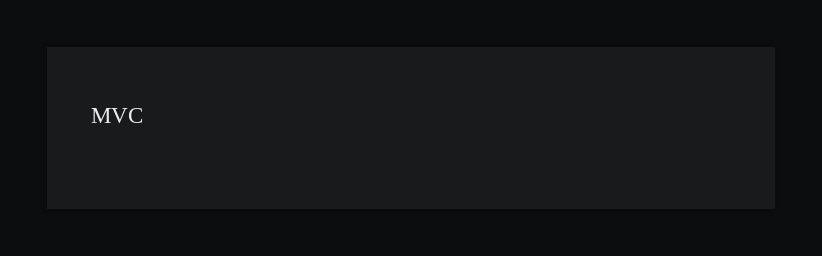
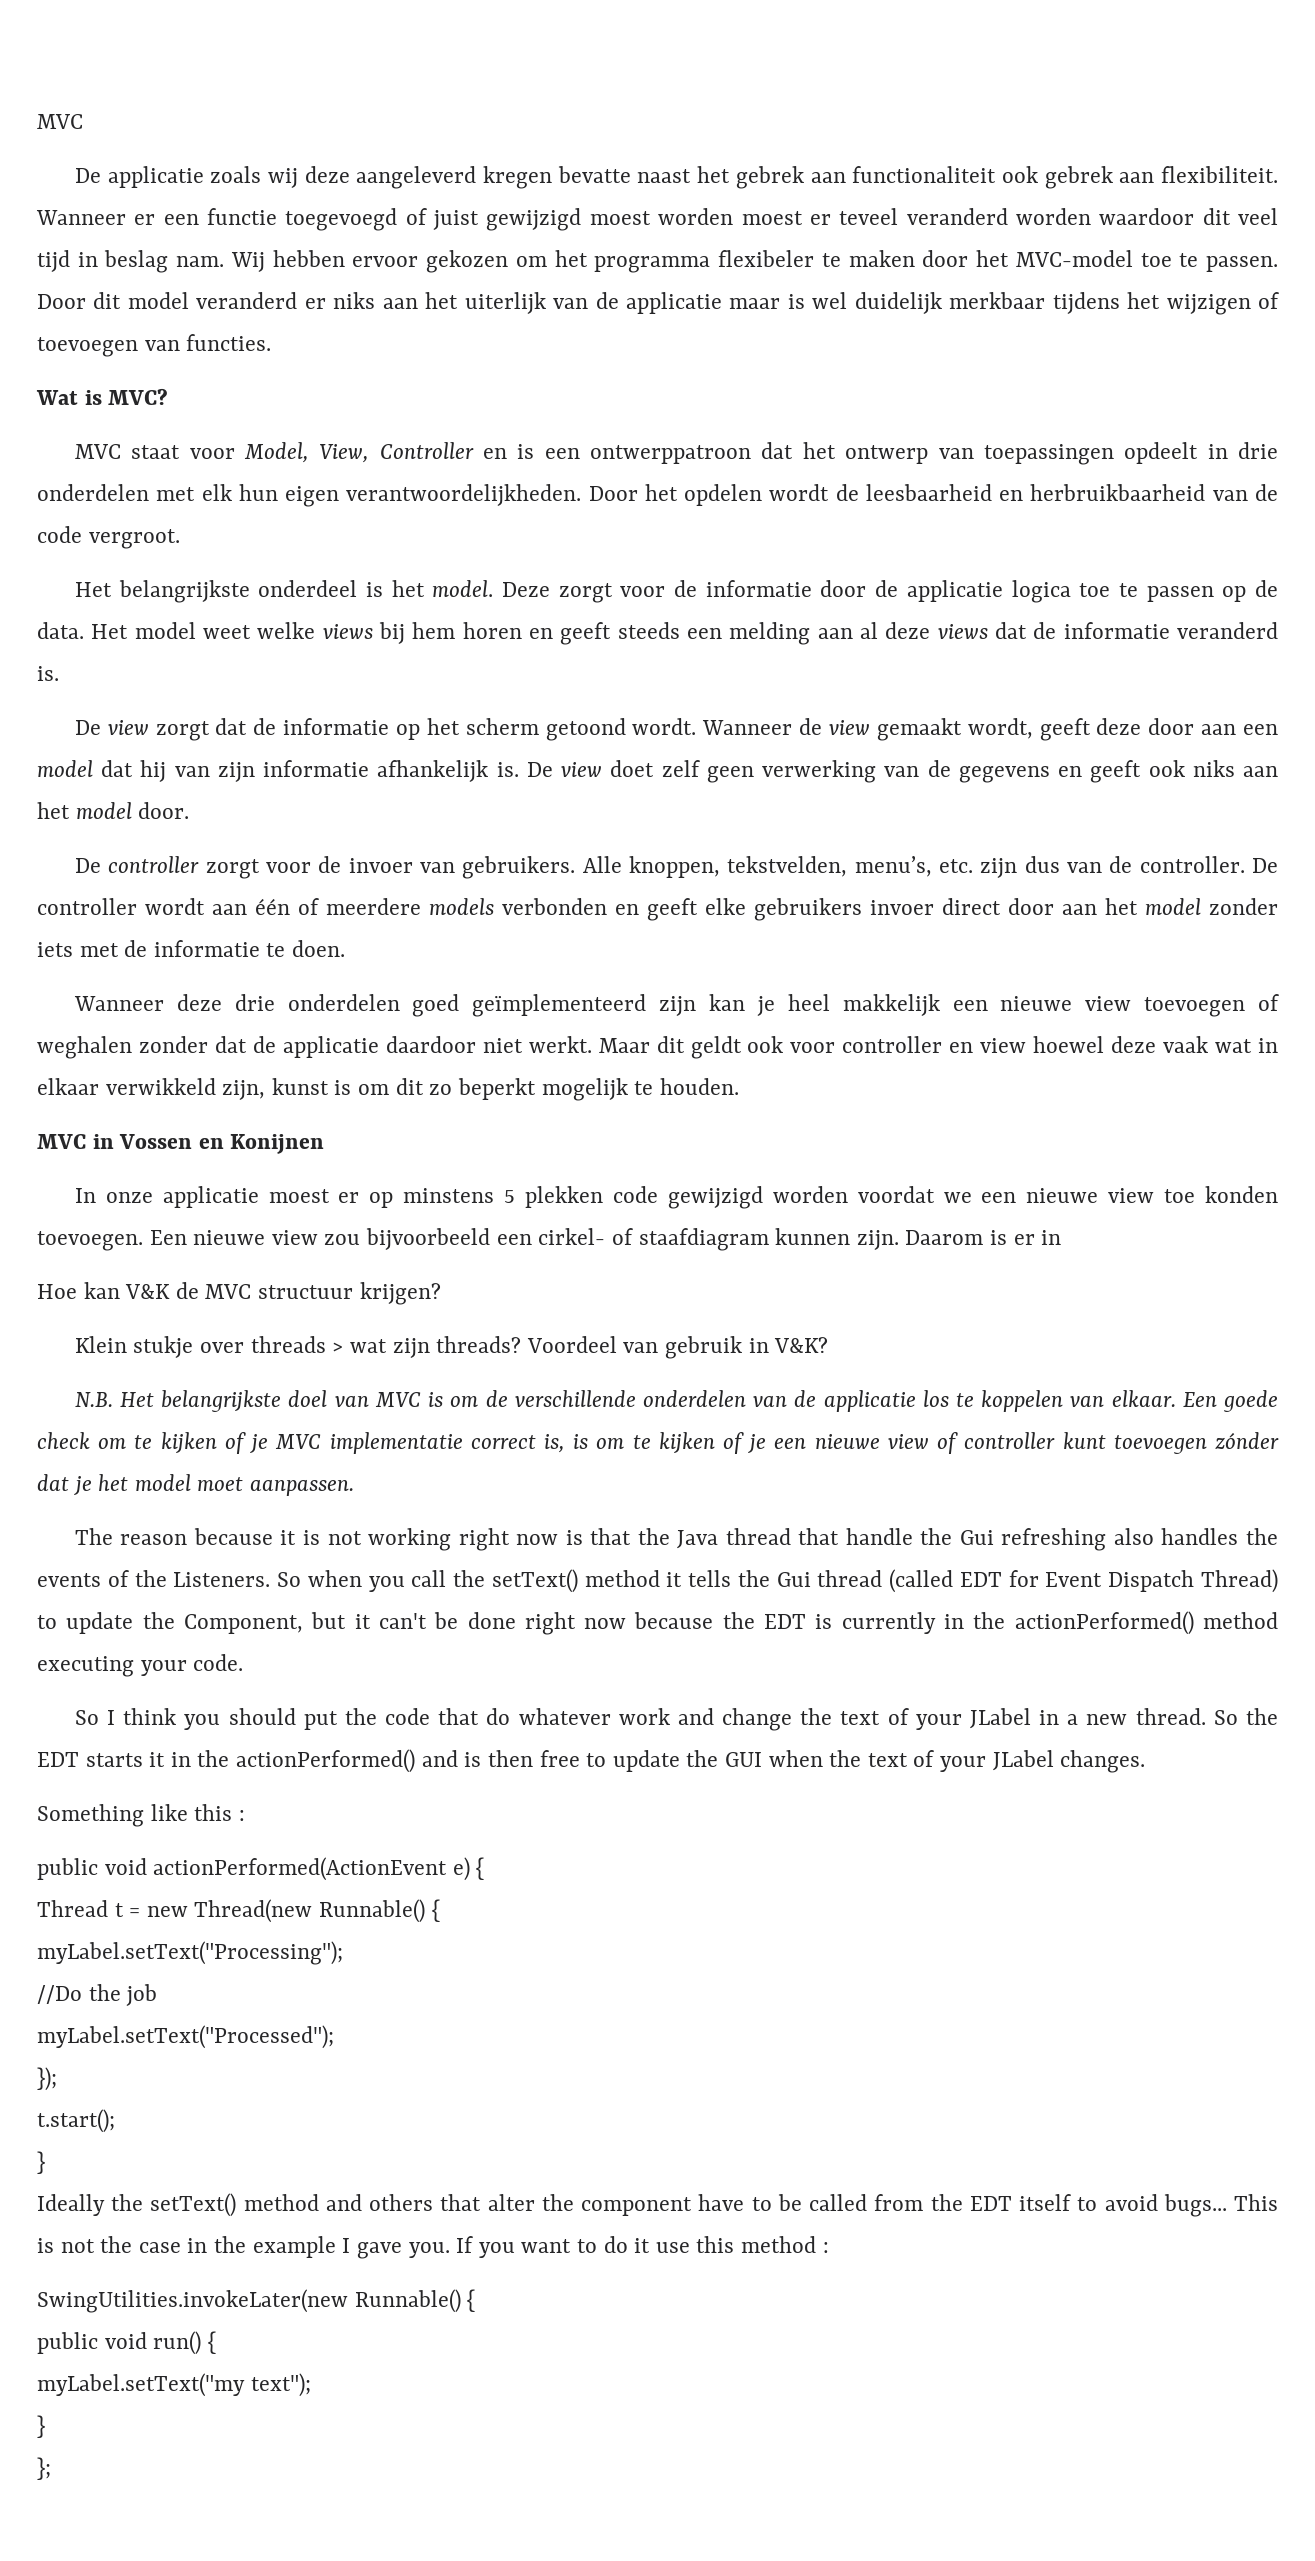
[91,108,143,123] MVC -> [37,114,83,129] [74,166,1279,189] [36,208,1278,231] [37,250,1278,273] [37,292,1280,315] [37,334,272,357] [36,388,169,405] [74,442,1279,465] [37,484,1278,507] [37,526,180,549] [74,580,1279,603] [37,622,1279,645] [37,666,59,681] [74,718,1278,741] [37,760,1278,783] [37,802,190,819] [74,856,1278,879] [37,898,1278,921] [37,940,346,957] [73,994,1280,1017] [37,1036,1279,1059] [37,1078,739,1101] [37,1134,325,1154] [74,1186,1279,1209] [37,1228,1062,1251] [37,1282,441,1305] [74,1336,829,1359] [74,1390,1278,1412] [37,1432,1280,1454] [37,1474,355,1496] [74,1528,1279,1551] [37,1569,1279,1593] [37,1611,1278,1635] [37,1654,244,1677] [74,1708,1279,1731] [37,1749,1146,1773] [37,1804,245,1827] [37,1857,485,1881] [37,1899,440,1923] [37,1941,343,1965] [37,1984,158,2006] [37,2025,334,2049] [37,2067,57,2091] [37,2109,115,2133] [37,2151,45,2174] [37,2193,1278,2217] [37,2236,829,2259] [37,2289,476,2313] [37,2331,216,2355] [37,2373,311,2397] [37,2415,45,2438] [37,2457,51,2480] MVC // De applicatie zoals wij deze aangeleverd kregen bevatte naast het gebrek aan functionaliteit ook gebrek aan flexibiliteit. Wanneer er een functie toegevoegd of juist gewijzigd moest worden moest er teveel veranderd worden waardoor dit veel tijd in beslag nam. Wij hebben ervoor gekozen om het programma flexibeler te maken door het MVC-model toe te passen. Door dit model veranderd er niks aan het uiterlijk van de applicatie maar is wel duidelijk merkbaar tijdens het wijzigen of toevoegen van functies. // Wat is MVC? // MVC staat voor Model, View, Controller en is een ontwerppatroon dat het ontwerp van toepassingen opdeelt in drie onderdelen met elk hun eigen verantwoordelijkheden. Door het opdelen wordt de leesbaarheid en herbruikbaarheid van de code vergroot. // Het belangrijkste onderdeel is het model. Deze zorgt voor de informatie door de applicatie logica toe te passen op de data. Het model weet welke views bij hem horen en geeft steeds een melding aan al deze views dat de informatie veranderd is. // De view zorgt dat de informatie op het scherm getoond wordt. Wanneer de view gemaakt wordt, geeft deze door aan een model dat hij van zijn informatie afhankelijk is. De view doet zelf geen verwerking van de gegevens en geeft ook niks aan het model door. // De controller zorgt voor de invoer van gebruikers. Alle knoppen, tekstvelden, menu’s, etc. zijn dus van de controller. De controller wordt aan één of meerdere models verbonden en geeft elke gebruikers invoer direct door aan het model zonder iets met de informatie te doen. // Wanneer deze drie onderdelen goed geïmplementeerd zijn kan je heel makkelijk een nieuwe view toevoegen of weghalen zonder dat de applicatie daardoor niet werkt. Maar dit geldt ook voor controller en view hoewel deze vaak wat in elkaar verwikkeld zijn, kunst is om dit zo beperkt mogelijk te houden. // MVC in Vossen en Konijnen // In onze applicatie moest er op minstens 5 plekken code gewijzigd worden voordat we een nieuwe view toe konden toevoegen. Een nieuwe view zou bijvoorbeeld een cirkel- of staafdiagram kunnen zijn. Daarom is er in // Hoe kan V&K de MVC structuur krijgen? // Klein stukje over threads > wat zijn threads? Voordeel van gebruik in V&K? // N.B. Het belangrijkste doel van MVC is om de verschillende onderdelen van de applicatie los te koppelen van elkaar. Een goede check om te kijken of je MVC implementatie correct is, is om te kijken of je een nieuwe view of controller kunt toevoegen zónder dat je het model moet aanpassen. // The reason because it is not working right now is that the Java thread that handle the Gui refreshing also handles the events of the Listeners. So when you call the setText() method it tells the Gui thread (called EDT for Event Dispatch Thread) to update the Component, but it can't be done right now because the EDT is currently in the actionPerformed() method executing your code. // So I think you should put the code that do whatever work and change the text of your JLabel in a new thread. So the EDT starts it in the actionPerformed() and is then free to update the GUI when the text of your JLabel changes. // Something like this : // public void actionPerformed(ActionEvent e) { // Thread t = new Thread(new Runnable() { // myLabel.setText("Processing"); // //Do the job // myLabel.setText("Processed"); // }); // t.start(); // } // Ideally the setText() method and others that alter the component have to be called from the EDT itself to avoid bugs... This is not the case in the example I gave you. If you want to do it use this method : // SwingUtilities.invokeLater(new Runnable() { // public void run() { // myLabel.setText("my text"); // } // };

